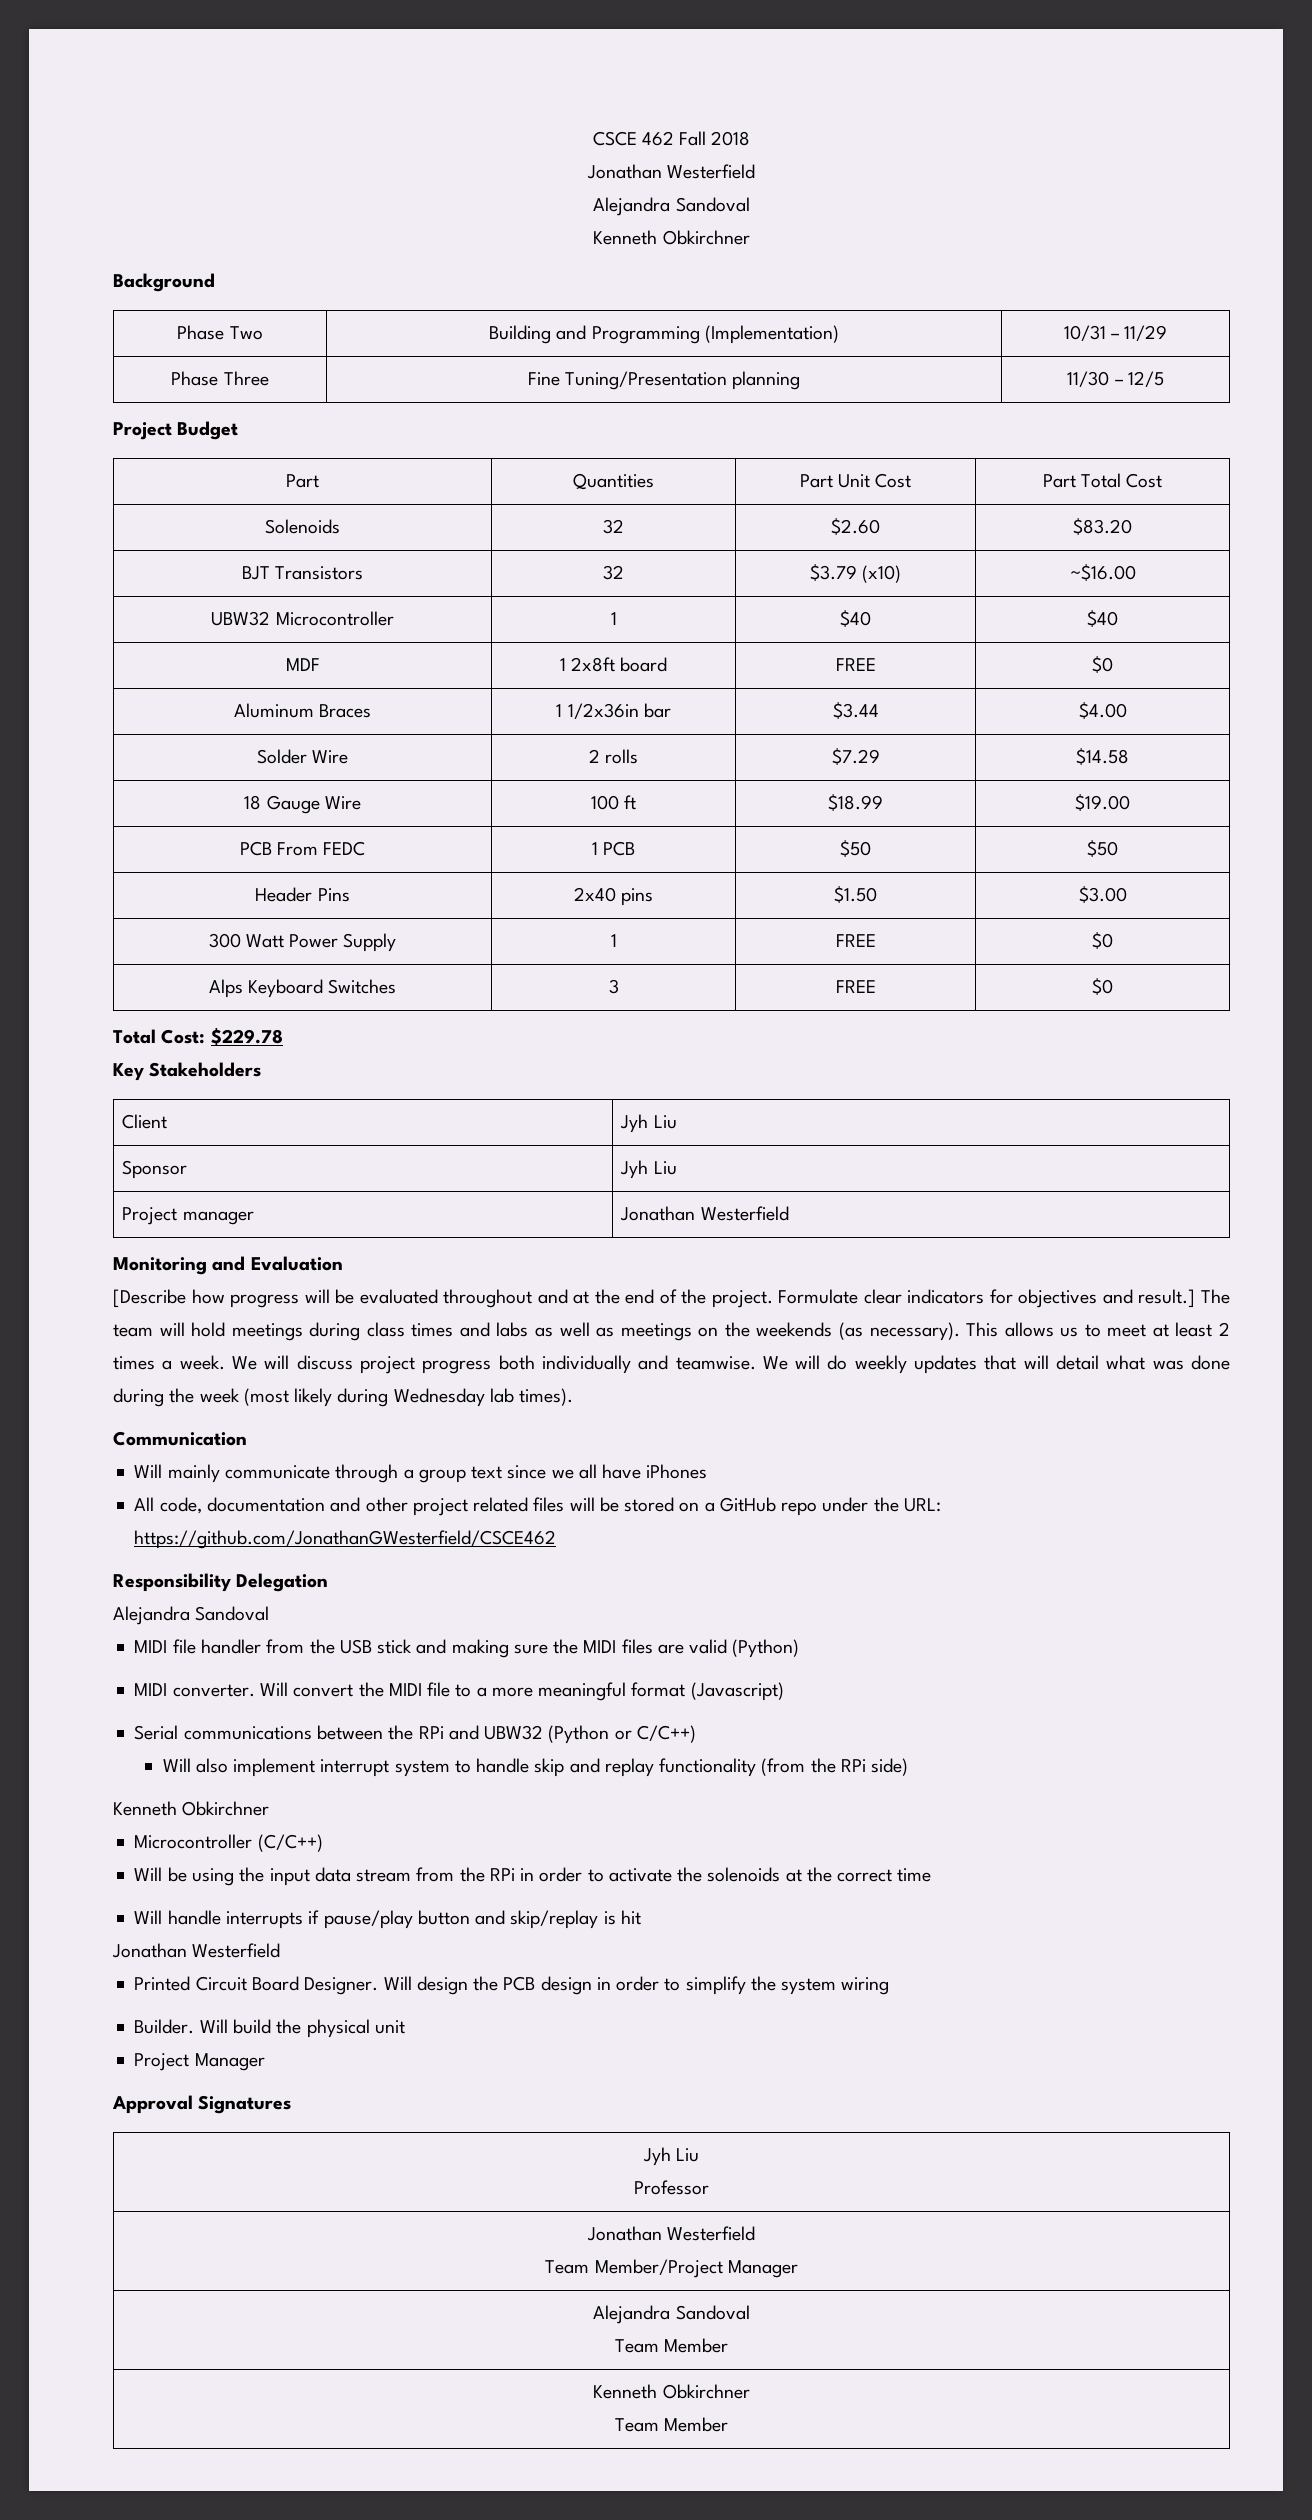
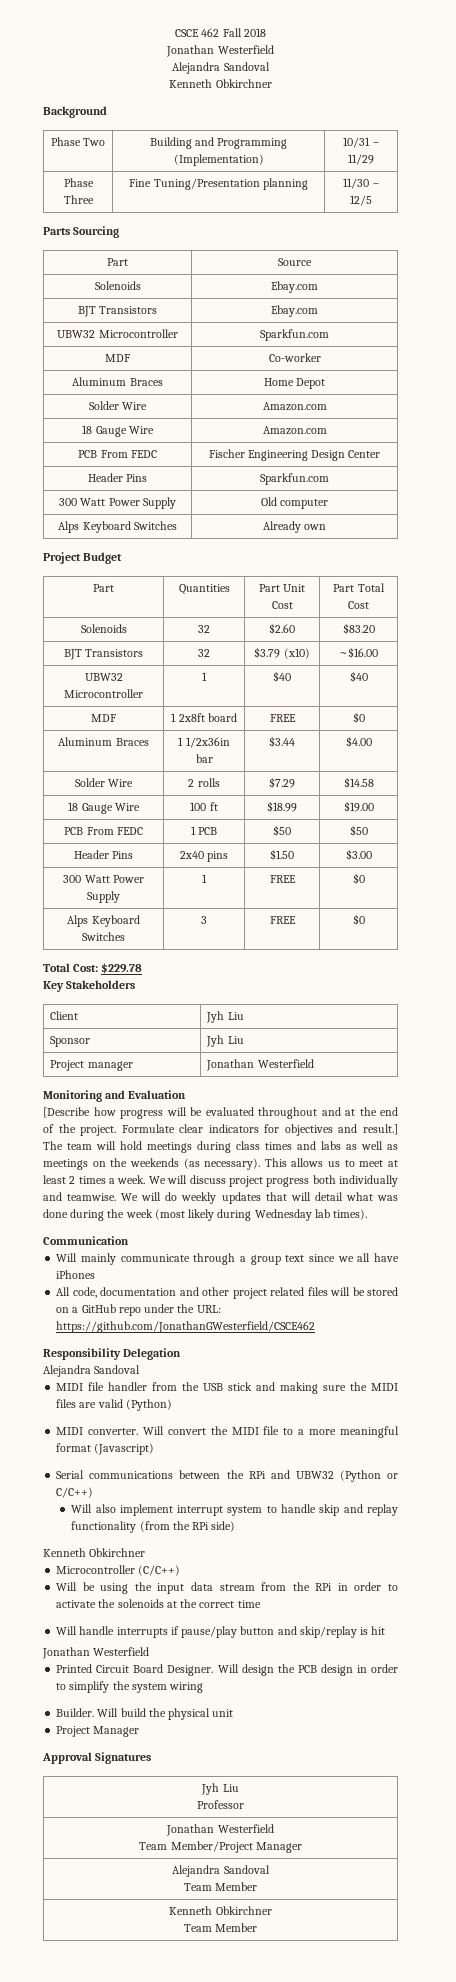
(1164, 379) none -> [43,226,120,238] [107,258,128,266] [278,258,312,266] [94,281,141,290] [271,281,318,293] [77,306,158,317] [271,305,318,317] [57,329,178,338] [260,329,329,341] [105,354,130,362] [268,353,321,362] [72,377,163,386] [263,378,326,389] [88,401,148,410] [262,402,327,411] [82,425,154,437] [262,426,327,435] [78,450,157,458] [208,449,381,461] [87,473,148,482] [260,473,329,485] [59,497,176,509] [260,497,329,509] [58,521,177,533] [262,521,327,533] // Parts Sourcing // Part | Source // Solenoids | Ebay.com // BJT Transistors | Ebay.com // UBW32 Microcontroller | Sparkfun.com // MDF | Co-worker // Aluminum Braces | Home Depot // Solder Wire | Amazon.com // 18 Gauge Wire | Amazon.com // PCB From FEDC | Fischer Engineering Design Center // Header Pins | Sparkfun.com // 300 Watt Power Supply | Old computer // Alps Keyboard Switches | Already own

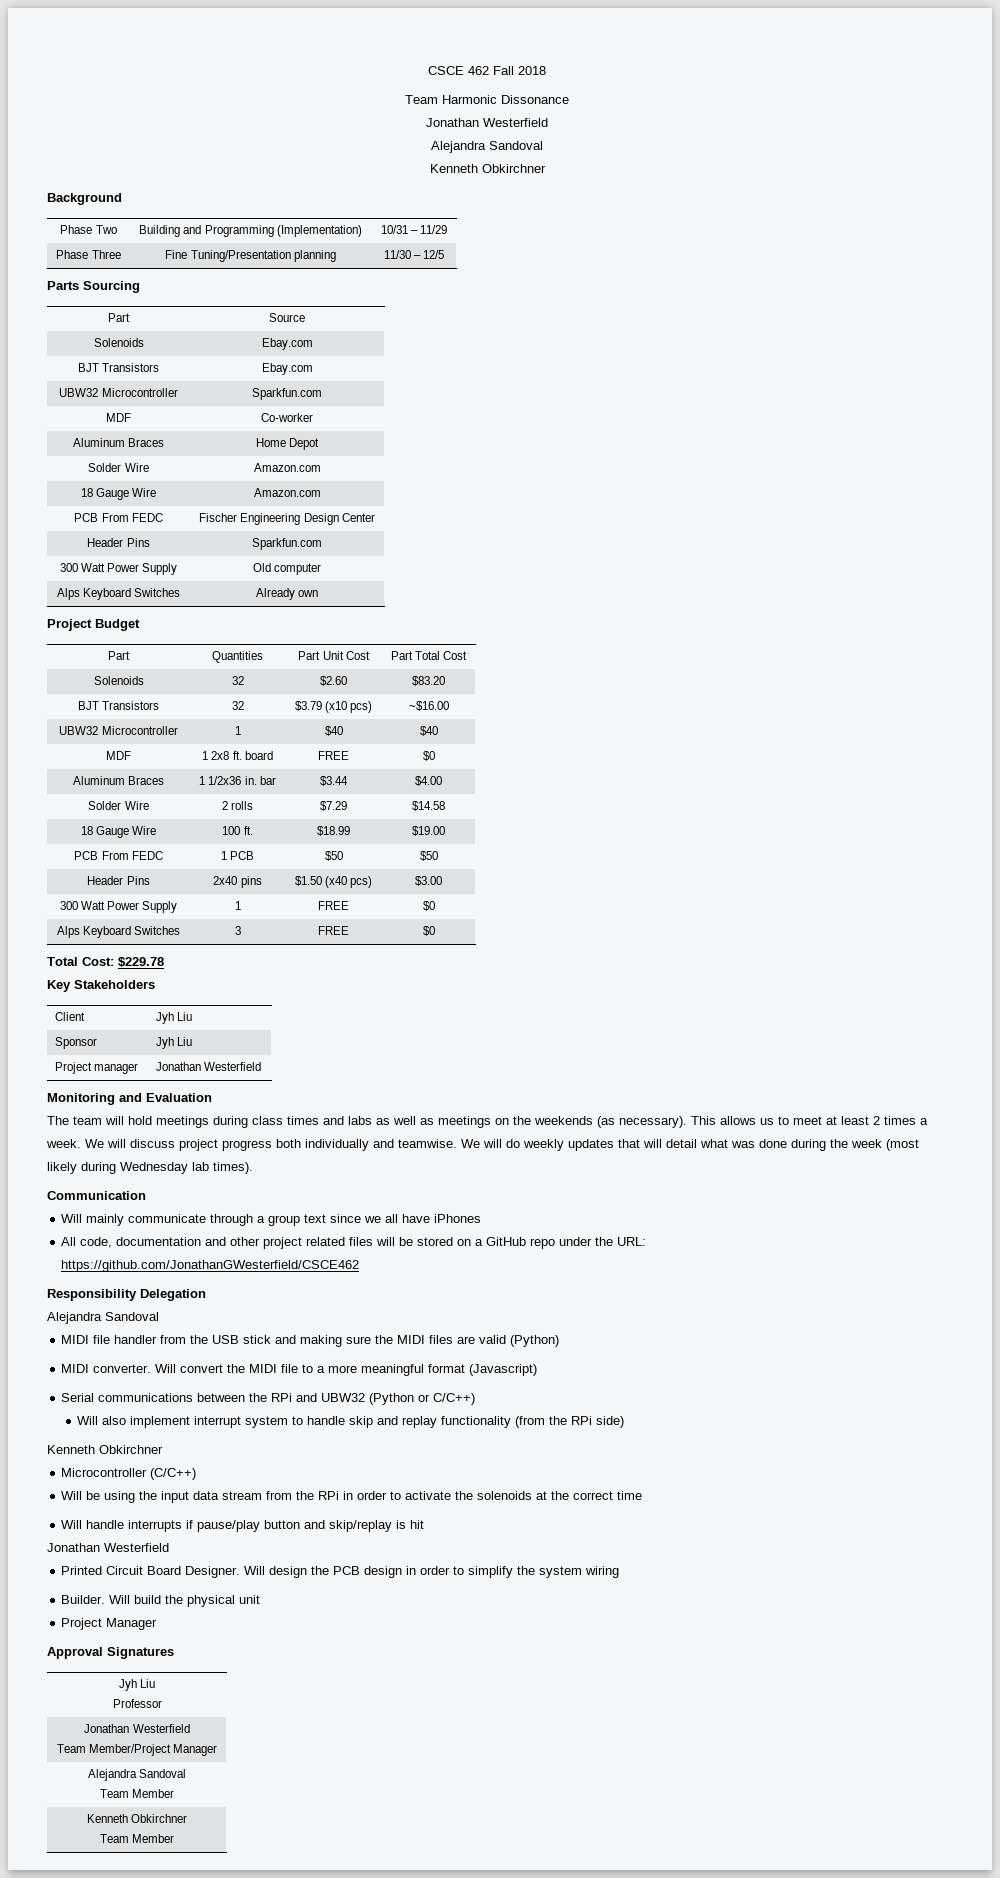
(266, 32) none -> [405,95,569,104] // Team Harmonic Dissonance
[283,648,310,659] (x10) -> [325,701,373,713] (x10 pcs)
[178,713,205,722] 2x8ft -> [211,751,242,760] 2x8 ft.
[185,737,230,748] 1/2x36in -> [208,776,257,785] 1/2x36 in.
[209,802,218,811] ft -> [243,826,253,835] ft.
(294, 854) none -> [325,876,373,888] (x40 pcs)
[43,1107,398,1119] [43,1124,398,1136] [Describe how progress will be evaluated throughout and at the end of the project. Formulate clear indicators for objectives and result.] -> (212, 1097) none

